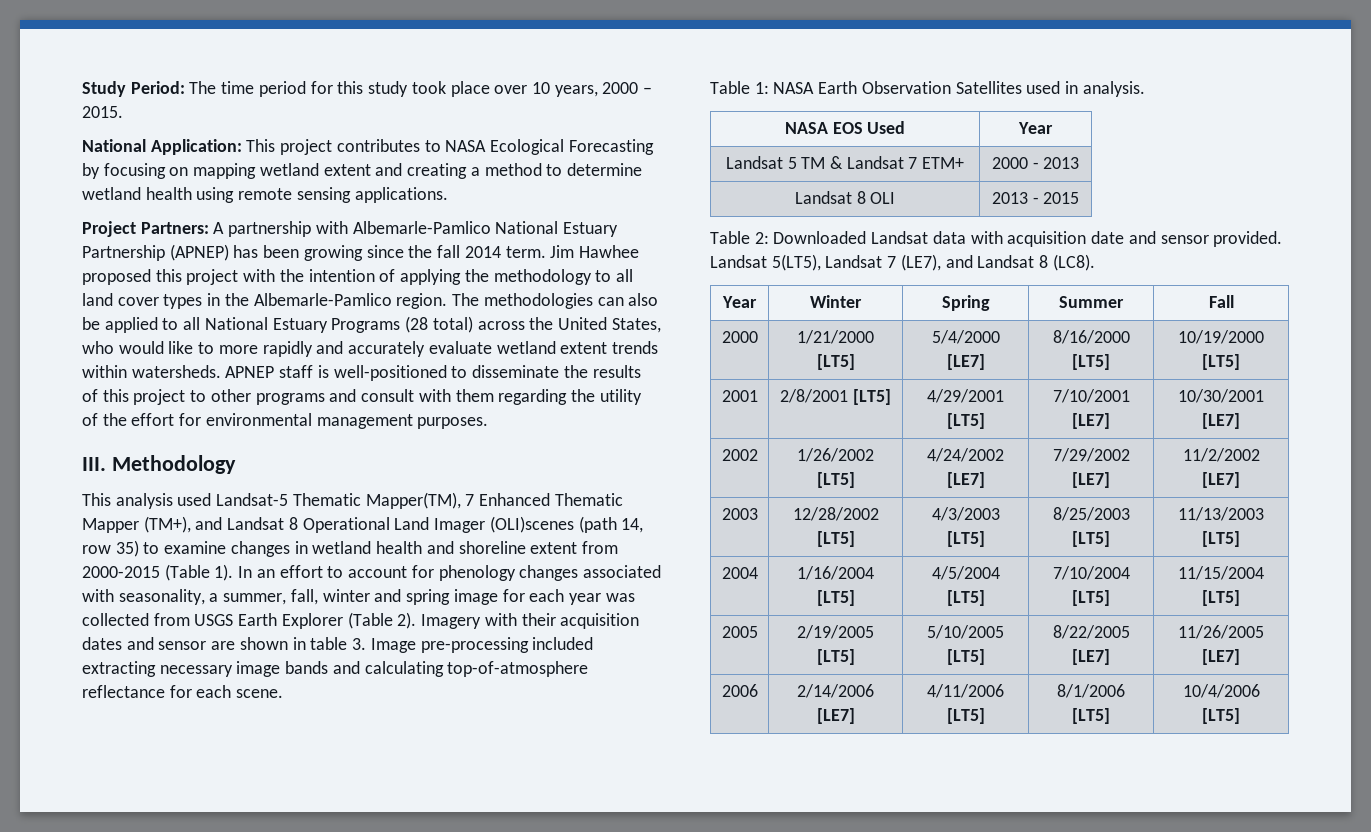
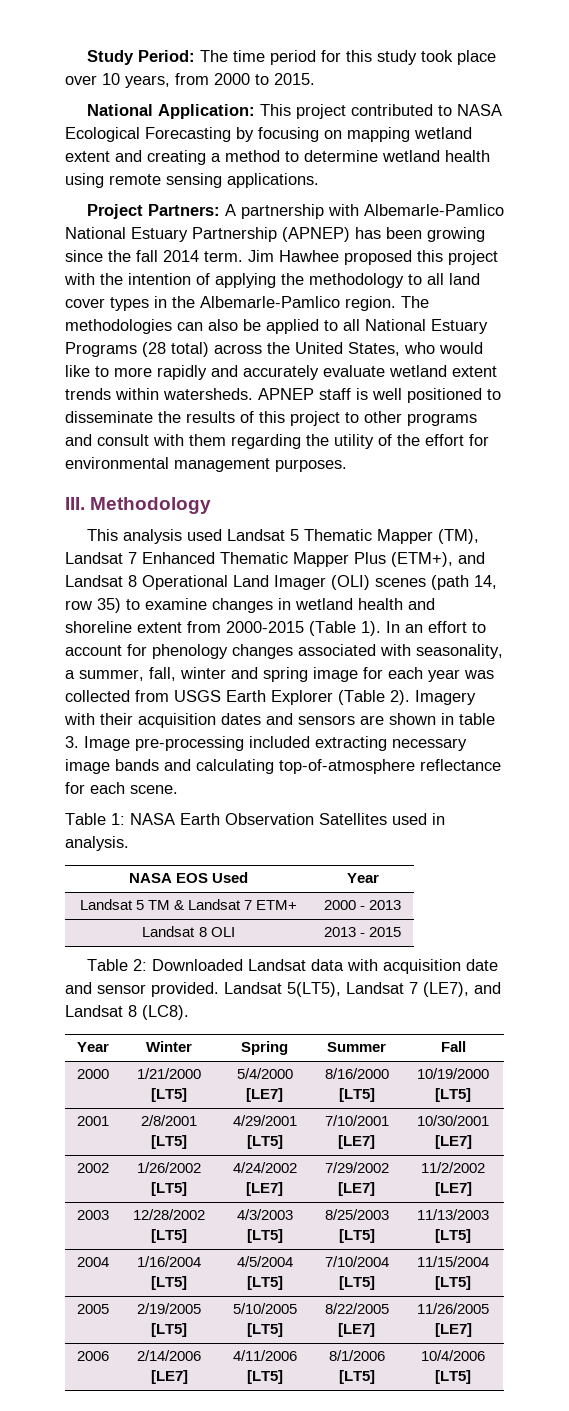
[602,82,653,94] 2000 – -> [175,73,269,85] from 2000 to
[336,139,420,152] contributes -> [350,104,433,116] contributed
[333,365,447,381] well-positioned -> [372,388,482,403] well positioned
[216,492,461,509] Landsat-5 Thematic Mapper(TM), -> [226,529,479,544] [65,552,123,564] Landsat 5 Thematic Mapper (TM), Landsat
[143,516,191,533] (TM+), -> [354,552,453,567] Plus (ETM+),
[489,516,574,533] (OLI)scenes -> [331,575,426,590] (OLI) scenes
[158,641,207,650] sensor -> [298,715,355,725] sensors

